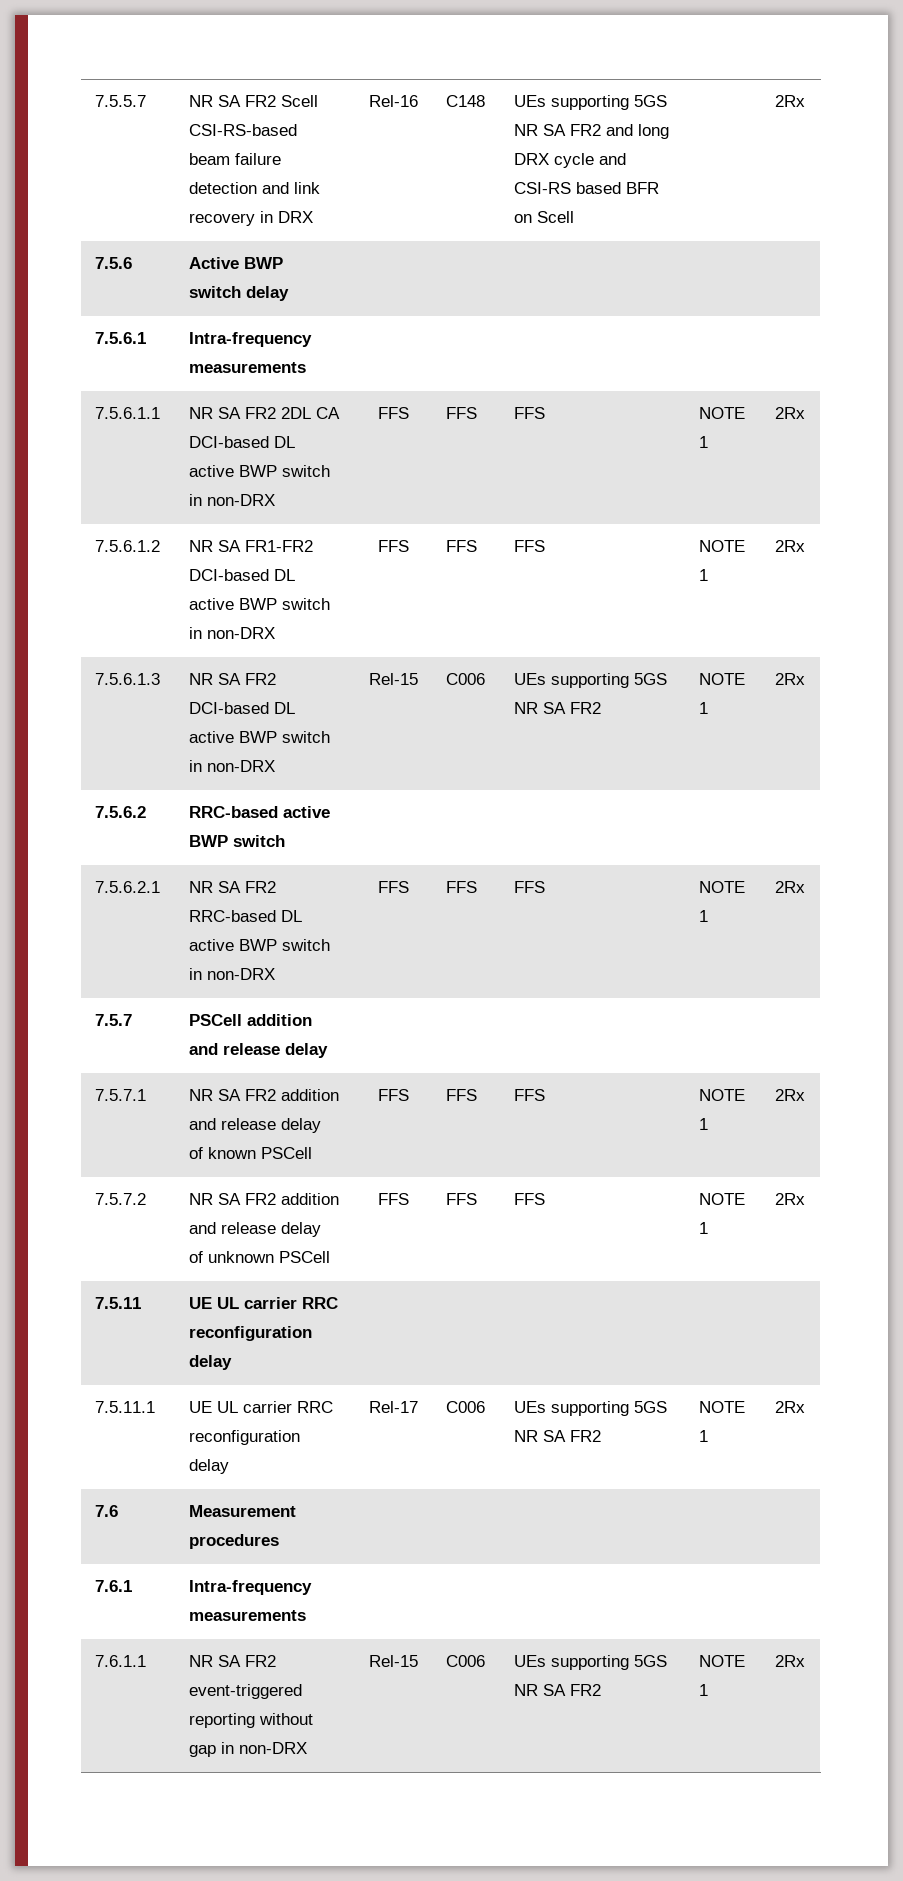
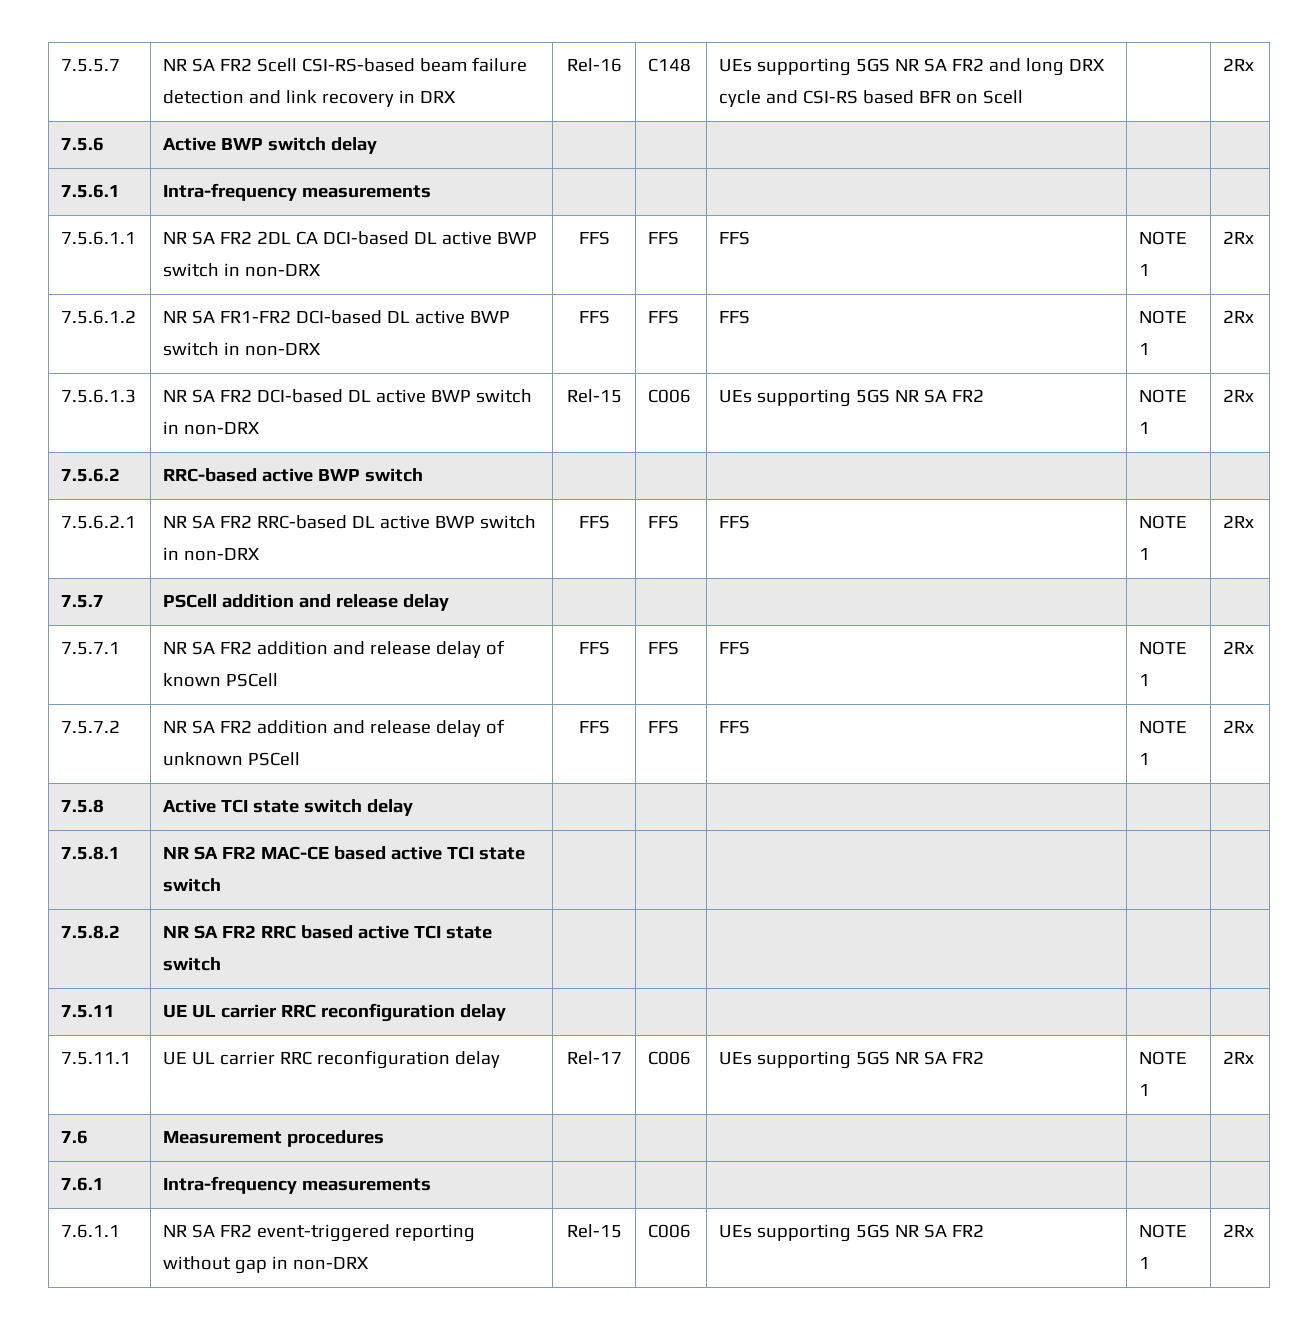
(806, 1199) none -> [61,799,105,813] [163,799,414,816] [61,846,121,860] [163,846,526,860] [163,878,222,892] [61,925,121,939] [163,925,493,939] [163,957,222,971] // 7.5.8 | Active TCI state switch delay | | | | | // 7.5.8.1 | NR SA FR2 MAC-CE based active TCI state switch | | | | | // 7.5.8.2 | NR SA FR2 RRC based active TCI state switch | | | | |

